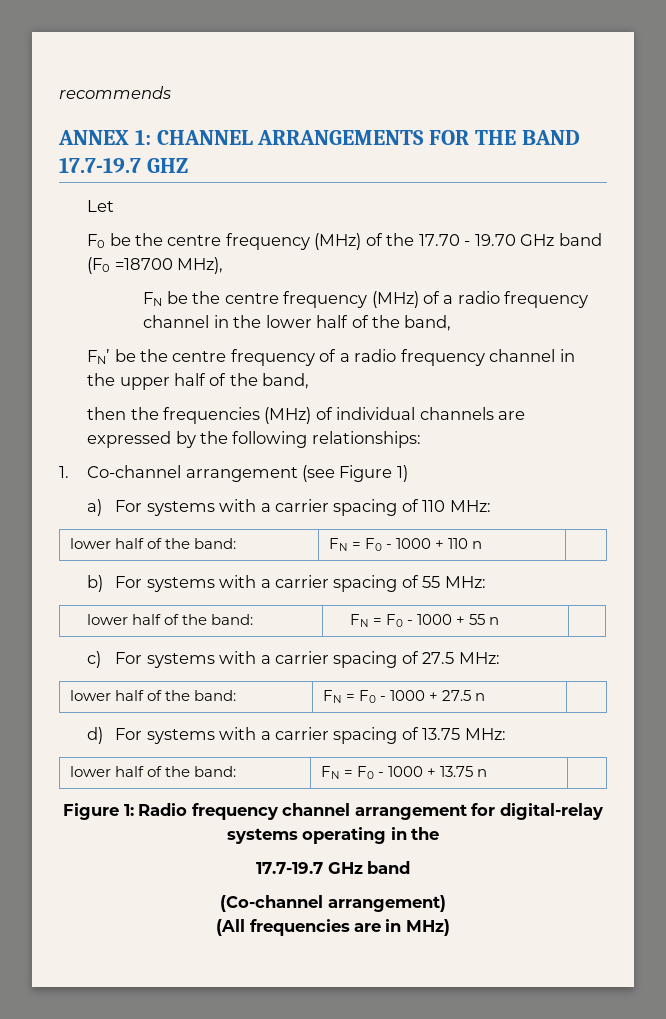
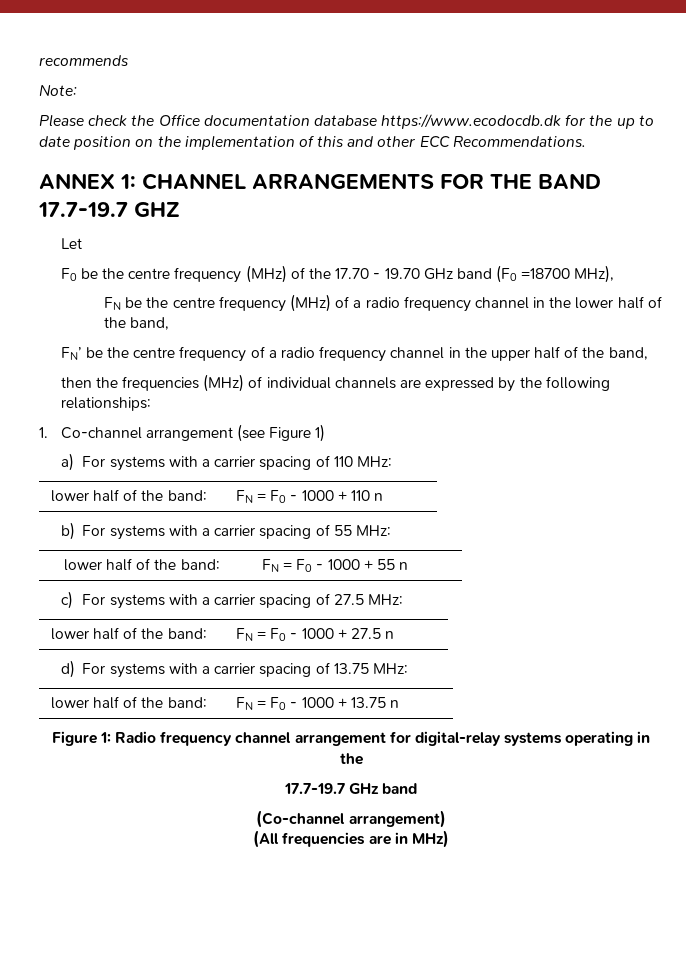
(171, 92) none -> [39,84,77,97] [39,114,654,129] [39,135,586,150] // Note: // Please check the Office documentation database https://www.ecodocdb.dk for the up to date position on the implementation of this and other ECC Recommendations.

